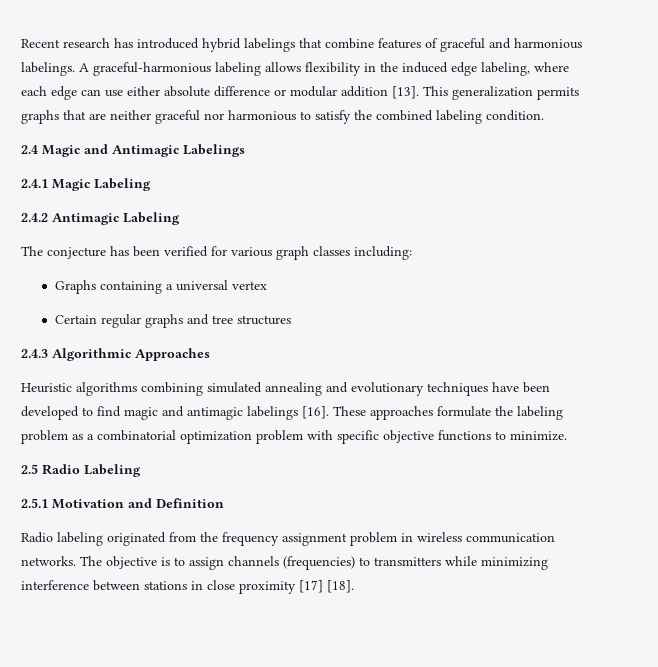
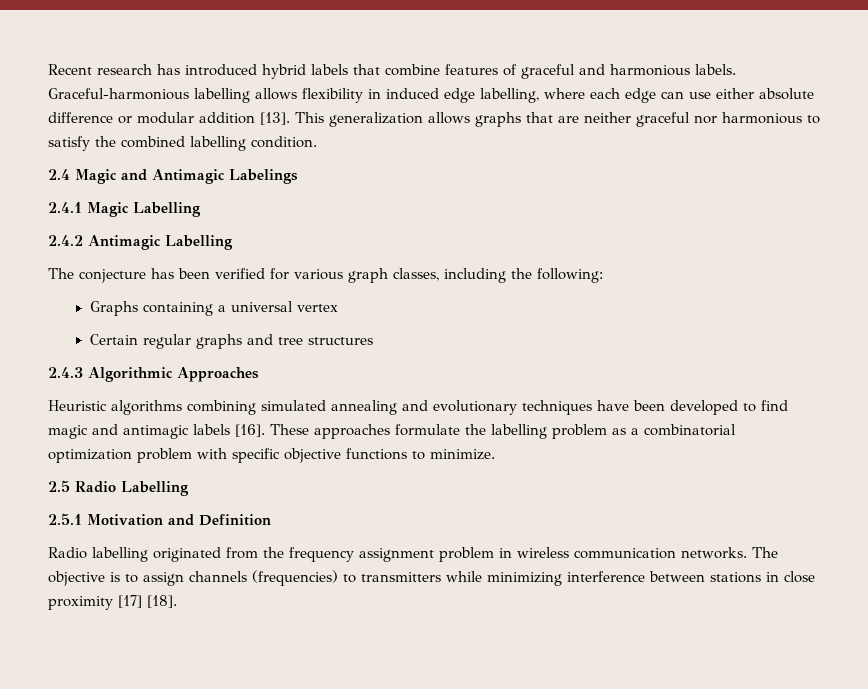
[244,38,295,52] labelings -> [311,64,348,75] labels
[21,62,261,76] labelings. A graceful-harmonious labeling -> [695,64,736,75] [48,88,250,103] labels. Graceful-harmonious labelling
[380,62,398,72] the -> (381, 94) none
[481,62,530,76] labeling, -> [480,88,539,103] labelling,
[537,87,579,100] permits -> [428,112,470,124] allows
[436,110,482,124] labeling -> [190,136,246,151] labelling
[94,178,151,191] Labeling -> [133,202,201,217] Labelling
[123,212,180,225] Labeling -> [165,235,233,250] Labelling
[313,246,412,260] classes including: -> [393,268,603,283] classes, including the following:
[247,406,298,420] labelings -> [193,424,230,435] labels
[517,406,563,420] labeling -> [491,424,547,439] labelling
[84,464,141,477] Labeling -> [121,481,189,496] Labelling
[57,532,103,546] labeling -> [92,547,148,562] labelling

